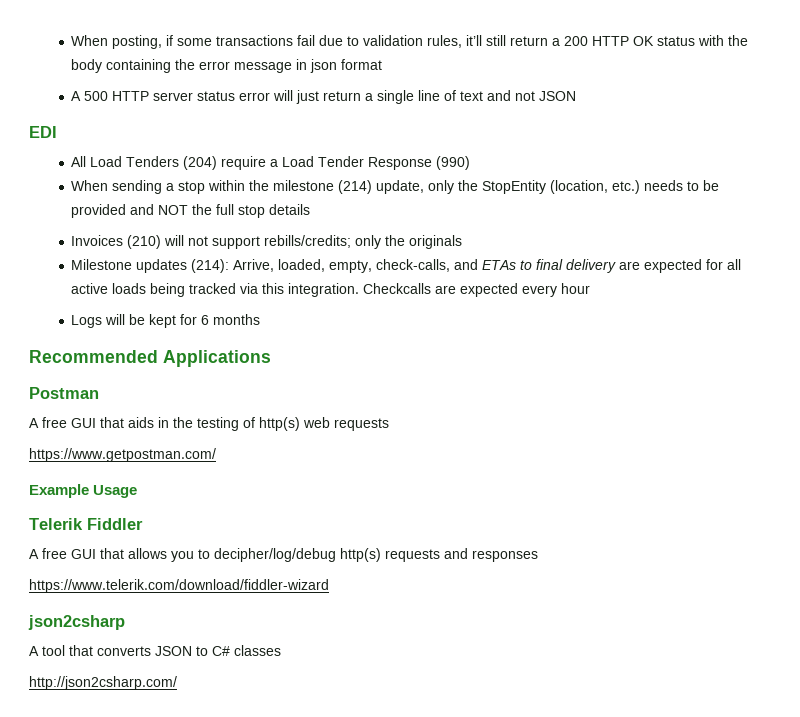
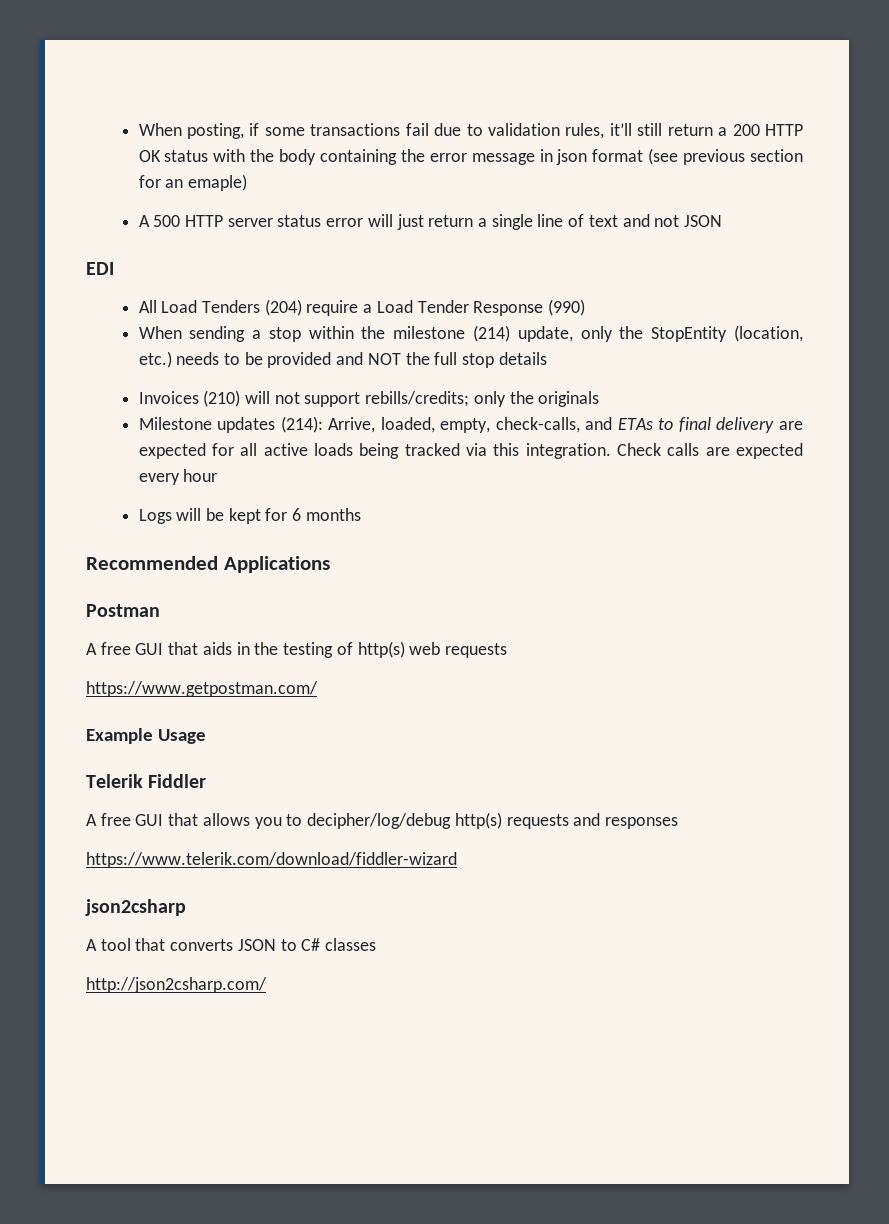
(383, 64) none -> [648,148,804,165] [138,174,247,191] (see previous section for an emaple)
[363,283,432,294] Checkcalls -> [616,443,700,456] Check calls

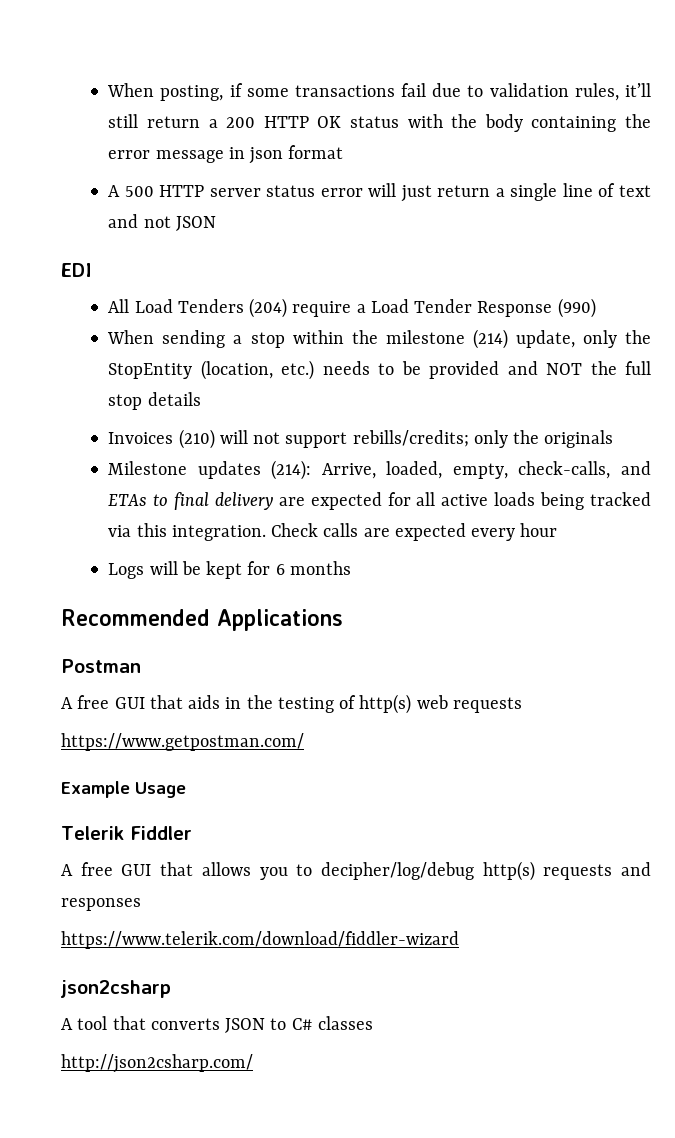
[648,148,804,165] [138,174,247,191] (see previous section for an emaple) -> (344, 152) none

